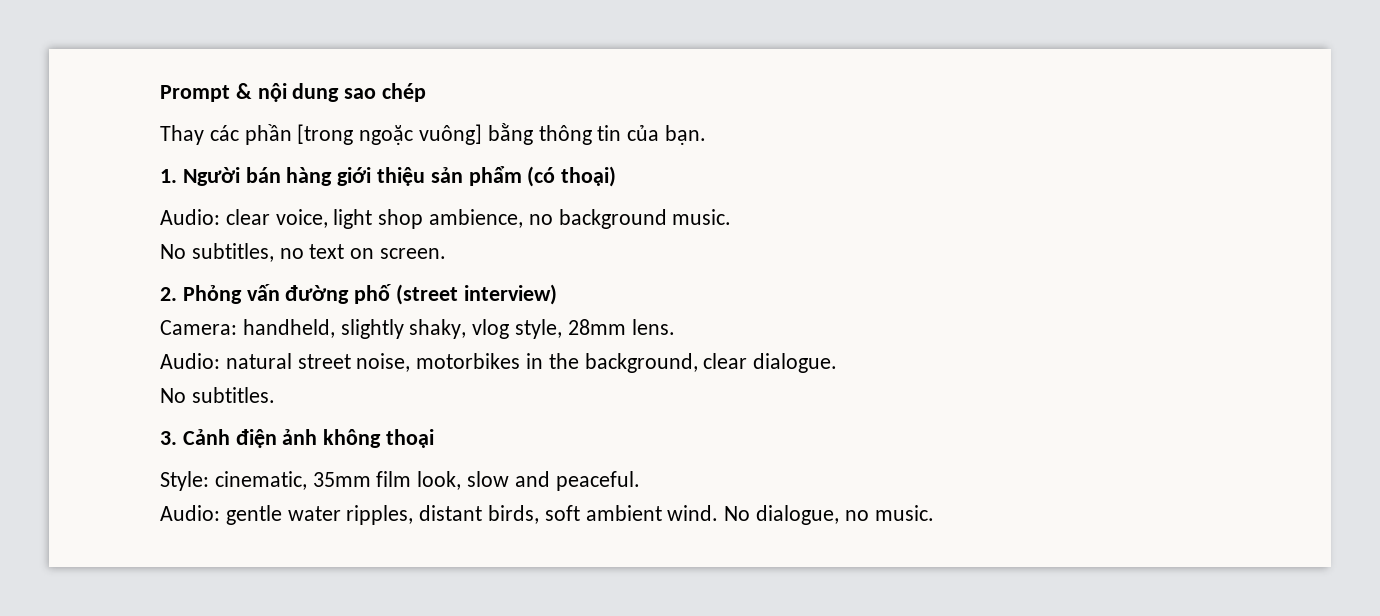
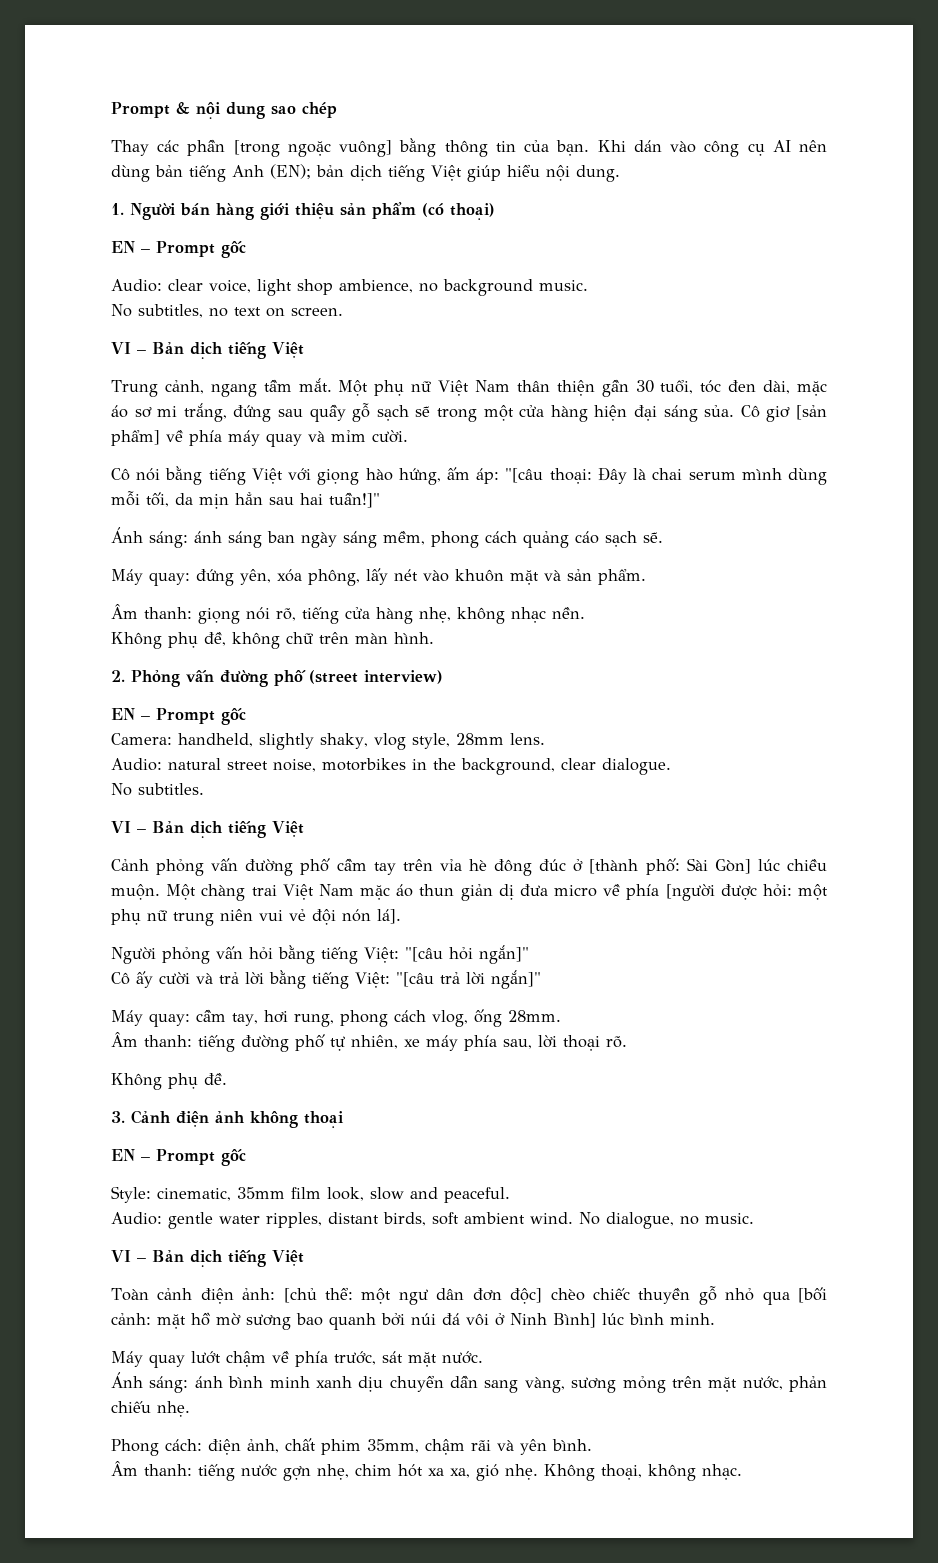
(707, 135) none -> [597,140,828,157] [111,164,620,182] Khi dán vào công cụ AI nên dùng bản tiếng Anh (EN); bản dịch tiếng Việt giúp hiểu nội dung.
(617, 176) none -> [111,241,246,258] // EN – Prompt gốc
(447, 253) none -> [111,342,304,359] [111,378,827,397] [111,403,828,422] [111,430,408,447] [111,466,828,485] [111,491,380,509] [111,527,663,548] [111,568,646,586] [111,604,585,624] [111,632,434,649] // VI – Bản dịch tiếng Việt // Trung cảnh, ngang tầm mắt. Một phụ nữ Việt Nam thân thiện gần 30 tuổi, tóc đen dài, mặc áo sơ mi trắng, đứng sau quầy gỗ sạch sẽ trong một cửa hàng hiện đại sáng sủa. Cô giơ [sản phẩm] về phía máy quay và mỉm cười. // Cô nói bằng tiếng Việt với giọng hào hứng, ấm áp: "[câu thoại: Đây là chai serum mình dùng mỗi tối, da mịn hẳn sau hai tuần!]" // Ánh sáng: ánh sáng ban ngày sáng mềm, phong cách quảng cáo sạch sẽ. // Máy quay: đứng yên, xóa phông, lấy nét vào khuôn mặt và sản phẩm. // Âm thanh: giọng nói rõ, tiếng cửa hàng nhẹ, không nhạc nền. // Không phụ đề, không chữ trên màn hình.
(557, 294) none -> [111,708,246,725] // EN – Prompt gốc
(275, 395) none -> [111,821,304,838] [111,858,827,876] [111,884,828,901] [111,909,401,926] [111,945,529,964] [111,970,541,989] [111,1009,561,1027] [111,1032,627,1052] [111,1073,227,1090] // VI – Bản dịch tiếng Việt // Cảnh phỏng vấn đường phố cầm tay trên vỉa hè đông đúc ở [thành phố: Sài Gòn] lúc chiều muộn. Một chàng trai Việt Nam mặc áo thun giản dị đưa micro về phía [người được hỏi: một phụ nữ trung niên vui vẻ đội nón lá]. // Người phỏng vấn hỏi bằng tiếng Việt: "[câu hỏi ngắn]" // Cô ấy cười và trả lời bằng tiếng Việt: "[câu trả lời ngắn]" // Máy quay: cầm tay, hơi rung, phong cách vlog, ống 28mm. // Âm thanh: tiếng đường phố tự nhiên, xe máy phía sau, lời thoại rõ. // Không phụ đề.
(435, 438) none -> [111,1149,246,1166] // EN – Prompt gốc
(934, 513) none -> [111,1250,304,1267] [111,1286,827,1305] [111,1312,715,1330] [111,1351,483,1368] [111,1372,827,1393] [111,1401,190,1417] [111,1438,592,1456] [111,1461,742,1481] // VI – Bản dịch tiếng Việt // Toàn cảnh điện ảnh: [chủ thể: một ngư dân đơn độc] chèo chiếc thuyền gỗ nhỏ qua [bối cảnh: mặt hồ mờ sương bao quanh bởi núi đá vôi ở Ninh Bình] lúc bình minh. // Máy quay lướt chậm về phía trước, sát mặt nước. // Ánh sáng: ánh bình minh xanh dịu chuyển dần sang vàng, sương mỏng trên mặt nước, phản chiếu nhẹ. // Phong cách: điện ảnh, chất phim 35mm, chậm rãi và yên bình. // Âm thanh: tiếng nước gợn nhẹ, chim hót xa xa, gió nhẹ. Không thoại, không nhạc.

